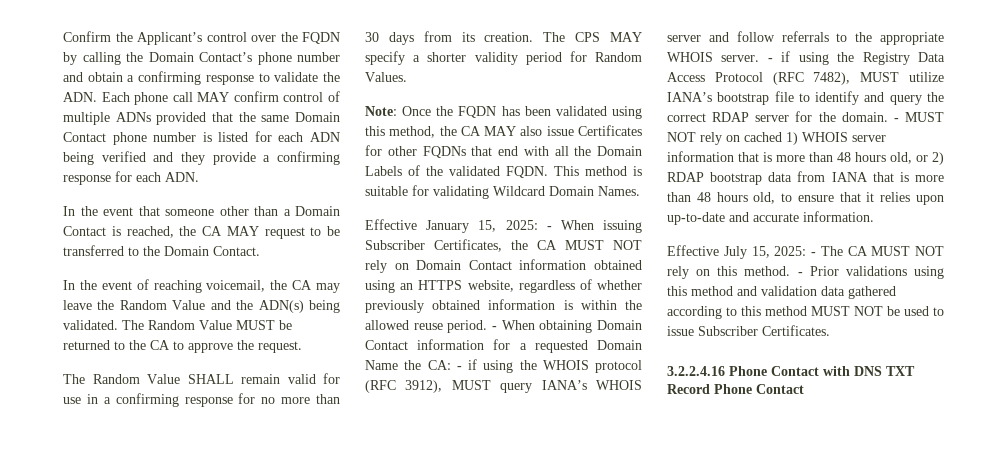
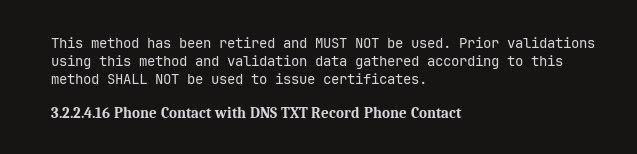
[63,31,340,45] [63,52,340,65] [63,71,340,85] [63,91,340,105] [63,112,340,125] [63,131,341,145] [63,151,340,165] [63,171,199,185] [63,206,340,216] [63,226,340,239] [63,245,260,256] [63,279,340,293] [63,300,340,313] [63,320,292,330] [63,340,302,353] [63,373,340,384] [63,393,340,407] [365,31,642,45] [365,51,642,65] [365,72,407,82] [365,106,642,119] [365,125,642,138] [365,145,642,158] [365,165,642,178] [365,185,640,199] [365,219,642,233] [365,239,642,252] [365,259,642,273] [365,279,642,293] [365,299,642,313] [365,320,642,333] [365,339,642,353] [365,359,642,373] [365,380,642,393] [667,31,944,45] [667,51,945,65] [667,72,944,85] [667,91,944,105] [667,111,944,122] [667,132,886,145] [667,151,944,165] [667,171,944,185] [667,192,944,205] [667,211,874,225] [667,245,944,259] [667,266,803,279] Confirm the Applicant’s control over the FQDN by calling the Domain Contact’s phone number and obtain a confirming response to validate the ADN. Each phone call MAY confirm control of multiple ADNs provided that the same Domain Contact phone number is listed for each ADN being verified and they provide a confirming response for each ADN. // In the event that someone other than a Domain Contact is reached, the CA MAY request to be transferred to the Domain Contact. // In the event of reaching voicemail, the CA may leave the Random Value and the ADN(s) being validated. The Random Value MUST be returned to the CA to approve the request. // The Random Value SHALL remain valid for use in a confirming response for no more than 30 days from its creation. The CPS MAY specify a shorter validity period for Random Values. // Note: Once the FQDN has been validated using this method, the CA MAY also issue Certificates for other FQDNs that end with all the Domain Labels of the validated FQDN. This method is suitable for validating Wildcard Domain Names. // Effective January 15, 2025: - When issuing Subscriber Certificates, the CA MUST NOT rely on Domain Contact information obtained using an HTTPS website, regardless of whether previously obtained information is within the allowed reuse period. - When obtaining Domain Contact information for a requested Domain Name the CA: - if using the WHOIS protocol (RFC 3912), MUST query IANA’s WHOIS server and follow referrals to the appropriate WHOIS server. - if using the Registry Data Access Protocol (RFC 7482), MUST utilize IANA’s bootstrap file to identify and query the correct RDAP server for the domain. - MUST NOT rely on cached 1) WHOIS server information that is more than 48 hours old, or 2) RDAP bootstrap data from IANA that is more than 48 hours old, to ensure that it relies upon up-to-date and accurate information. // Effective July 15, 2025: - The CA MUST NOT rely on this method. - -> [51,37,451,48] This method has been retired and MUST NOT be used.
[811,306,850,316] MUST -> [107,74,147,84] SHALL
[698,325,830,336] Subscriber Certificates. -> [323,73,427,84] certificates.

